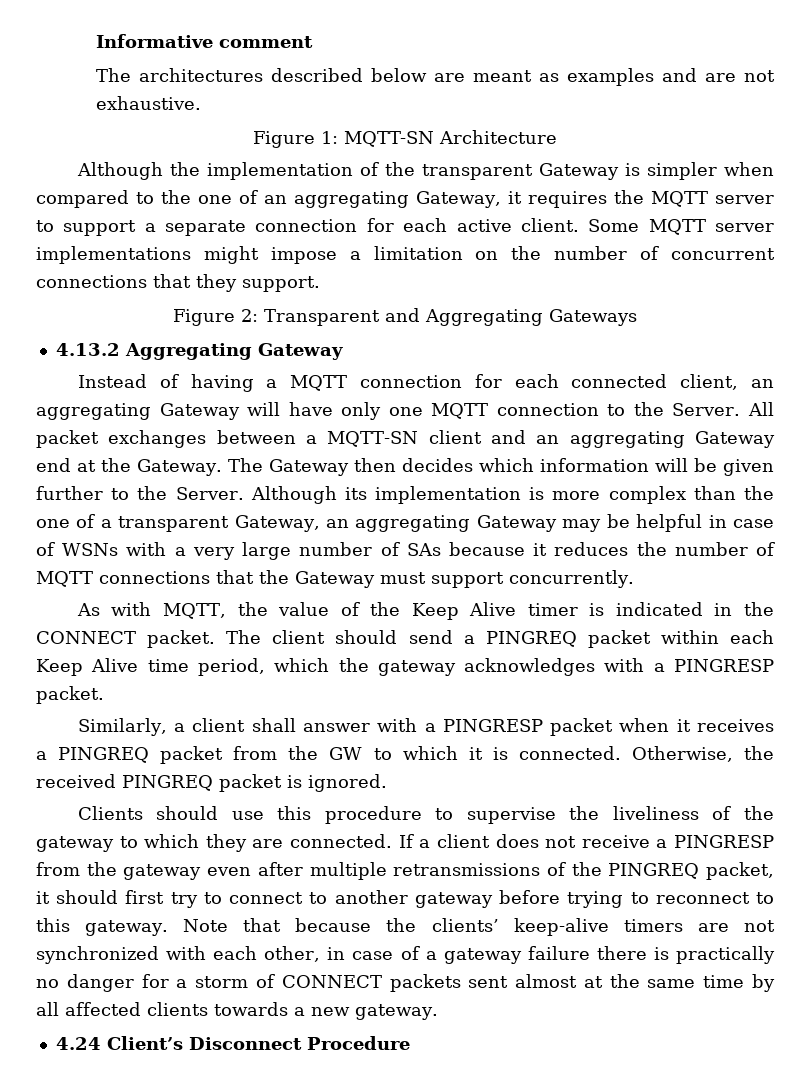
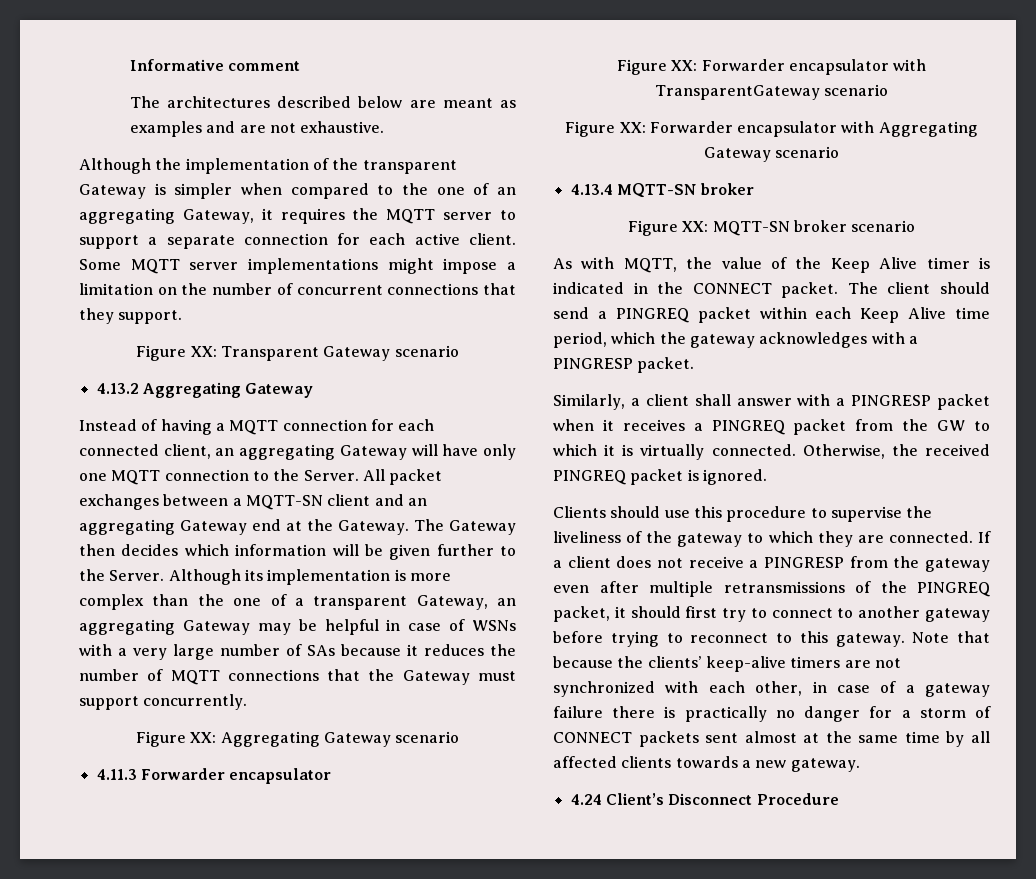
[252,130,558,148] // Figure 1: MQTT-SN Architecture -> (385, 127) none
[241,308,637,326] 2: Transparent and Aggregating Gateways -> [190,345,459,361] XX: Transparent Gateway scenario
(634, 579) none -> [135,731,460,747] [96,768,332,784] [616,59,927,75] [654,84,889,100] [565,121,978,137] [703,146,840,162] [570,183,755,198] [627,220,916,236] // Figure XX: Aggregating Gateway scenario // 4.11.3 Forwarder encapsulator // Figure XX: Forwarder encapsulator with TransparentGateway scenario // Figure XX: Forwarder encapsulator with Aggregating Gateway scenario // 4.13.4 MQTT-SN broker // Figure XX: MQTT-SN broker scenario
(508, 753) none -> [640,444,705,460] virtually

